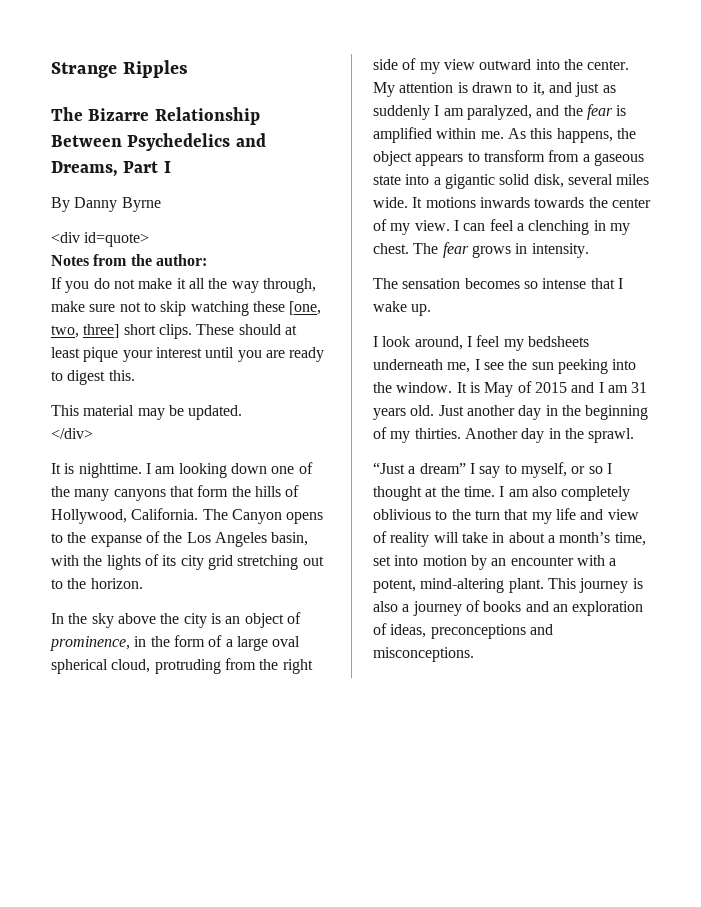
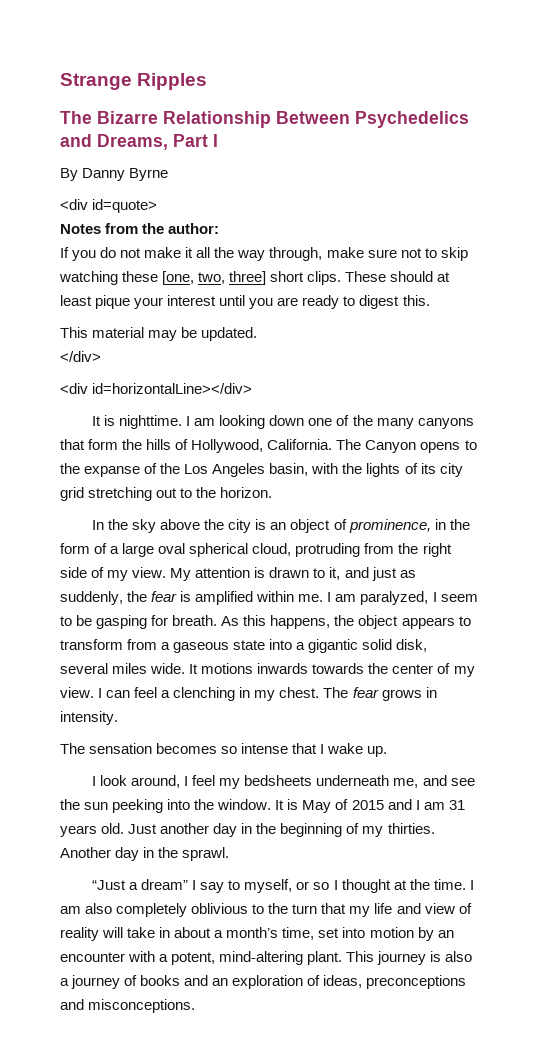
(93, 433) none -> [60,383,253,394] // <div id=horizontalLine></div>
[443,59,630,70] view outward into the center. -> [132,567,167,578] view.
[373,105,560,120] suddenly I am paralyzed, and -> [60,591,123,605] suddenly,
(504, 135) none -> [327,591,478,605] [60,615,218,629] I am paralyzed, I seem to be gasping for breath.
[474,359,480,370] I -> [422,775,447,786] and

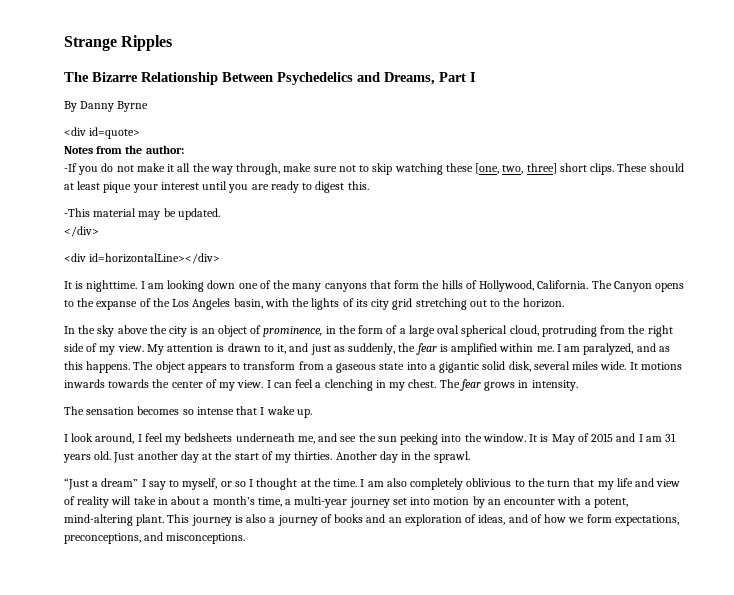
[60,247,69,258] If -> [64,163,77,172] -If
[60,327,88,338] This -> [64,208,90,217] -This
[432,592,478,602] [60,615,355,629] I seem to be gasping for breath. As this happens, the -> [636,343,670,352] [64,361,154,373] and as this happens. The
[241,823,343,837] in the beginning -> [202,451,259,460] at the start
(315, 933) none -> [285,496,390,508] a multi-year journey
[366,975,467,989] preconceptions -> [508,514,679,526] [64,533,141,544] and of how we form expectations, preconceptions,

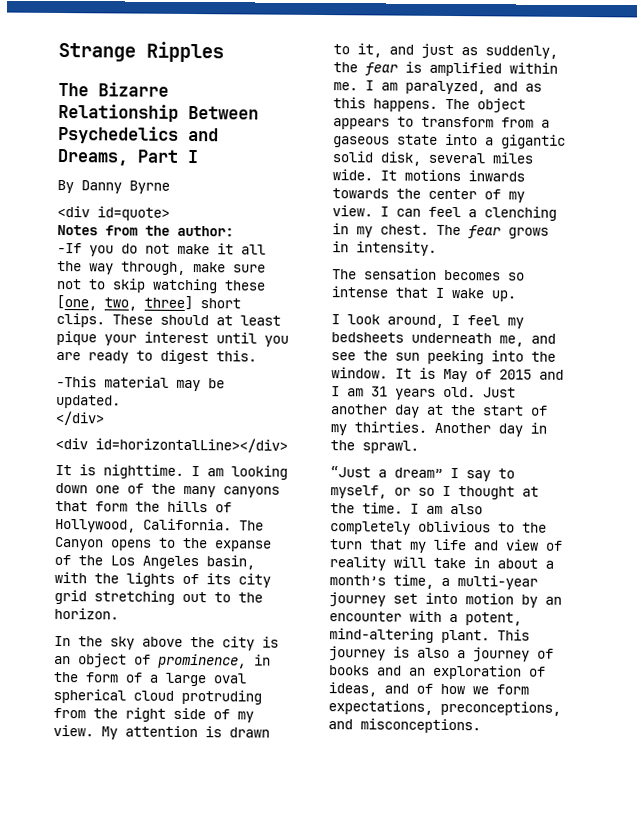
[509,325,539,336] cloud, -> [133,690,174,701] cloud

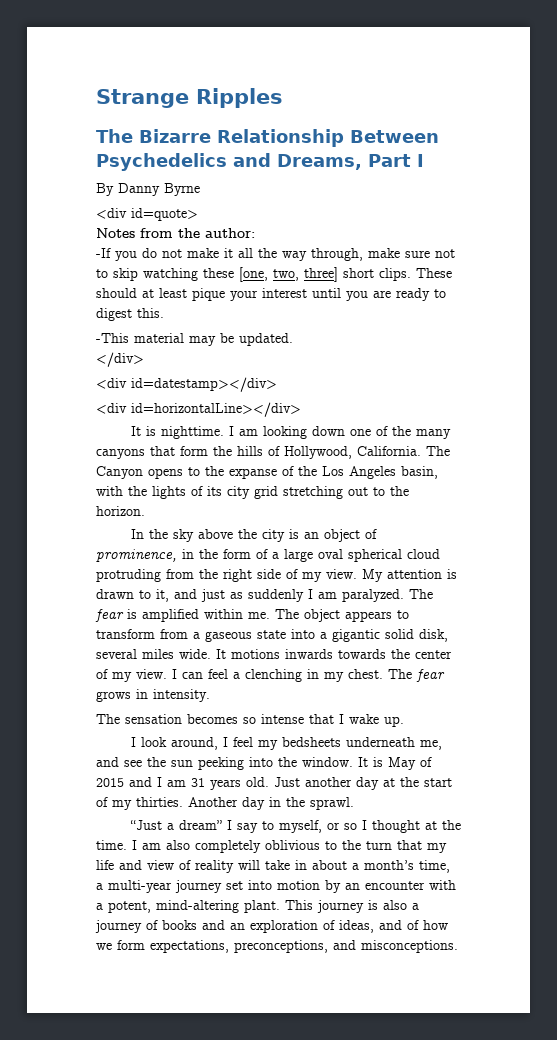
(104, 418) none -> [96,377,277,392] // <div id=datestamp></div>
[485,45,558,59] [333,62,358,73] suddenly, the -> [248,589,433,602] suddenly I am paralyzed. The
[365,80,542,95] [333,97,438,112] I am paralyzed, and as this happens. -> (270, 615) none

